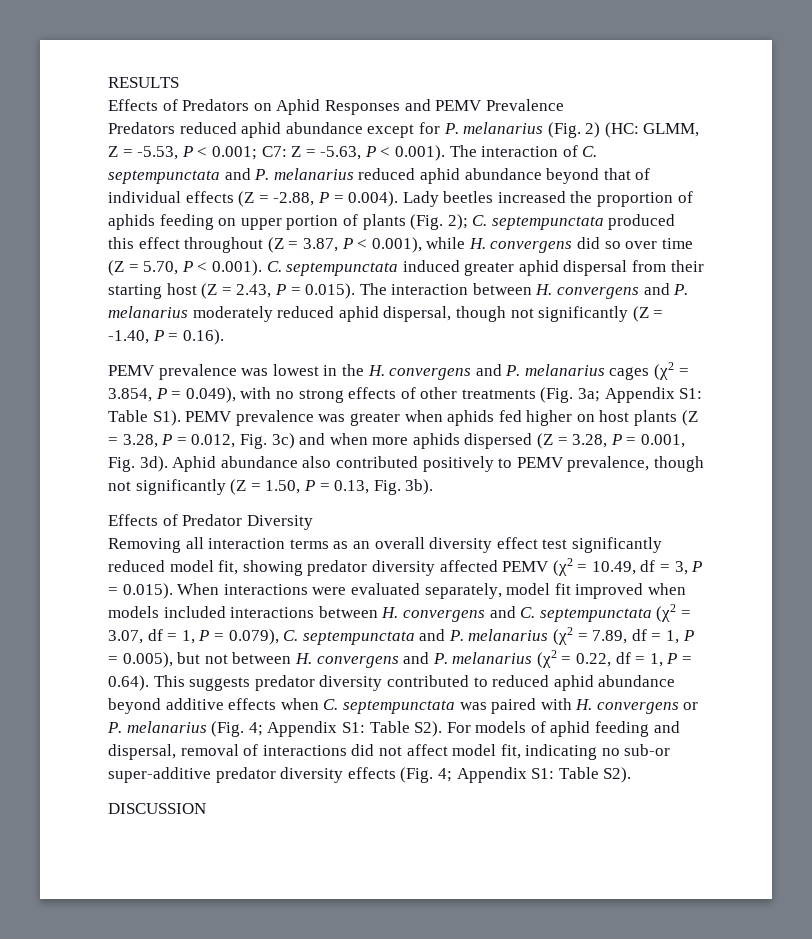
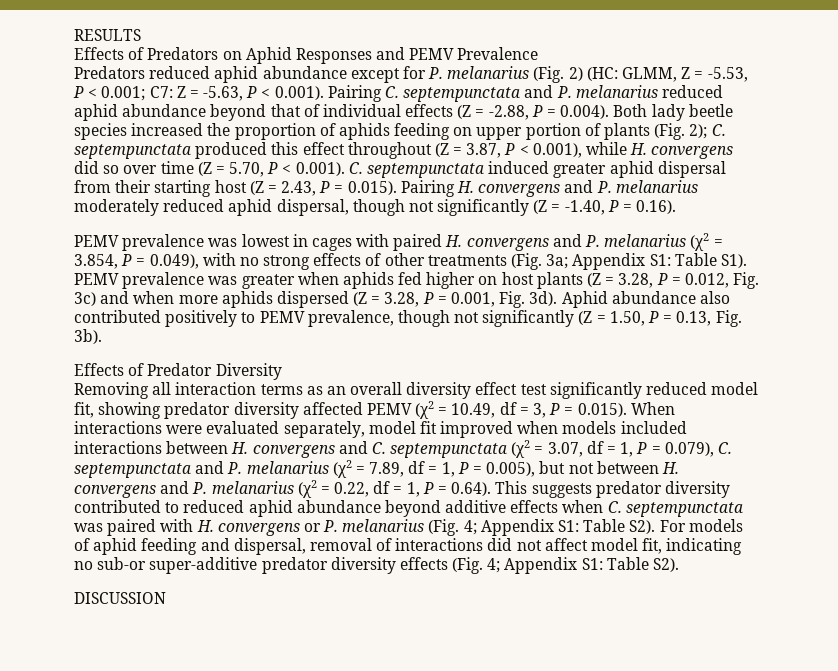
[449,145,578,157] The interaction of -> [327,85,382,102] Pairing
[402,191,494,207] Lady beetles -> [613,104,733,121] [74,123,127,140] Both lady beetle species
[359,283,532,295] The interaction between -> [400,180,455,197] Pairing
[341,364,650,380] the H. convergens and P. melanarius cages -> [311,234,687,251] cages with paired H. convergens and P. melanarius

